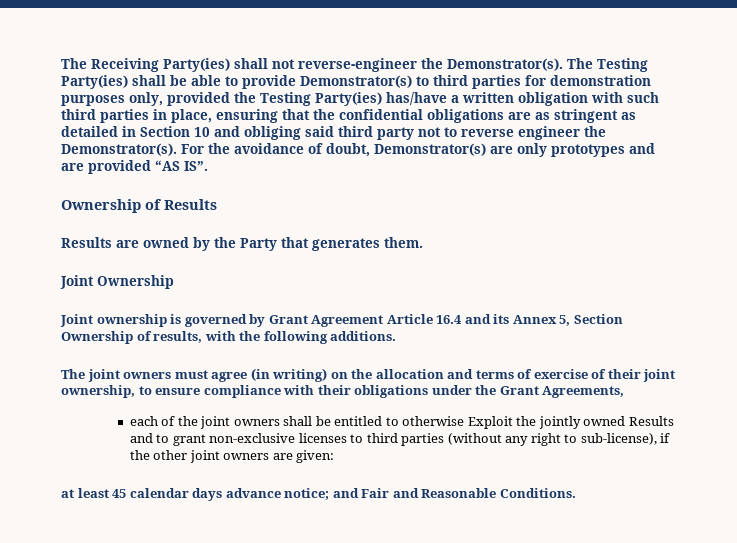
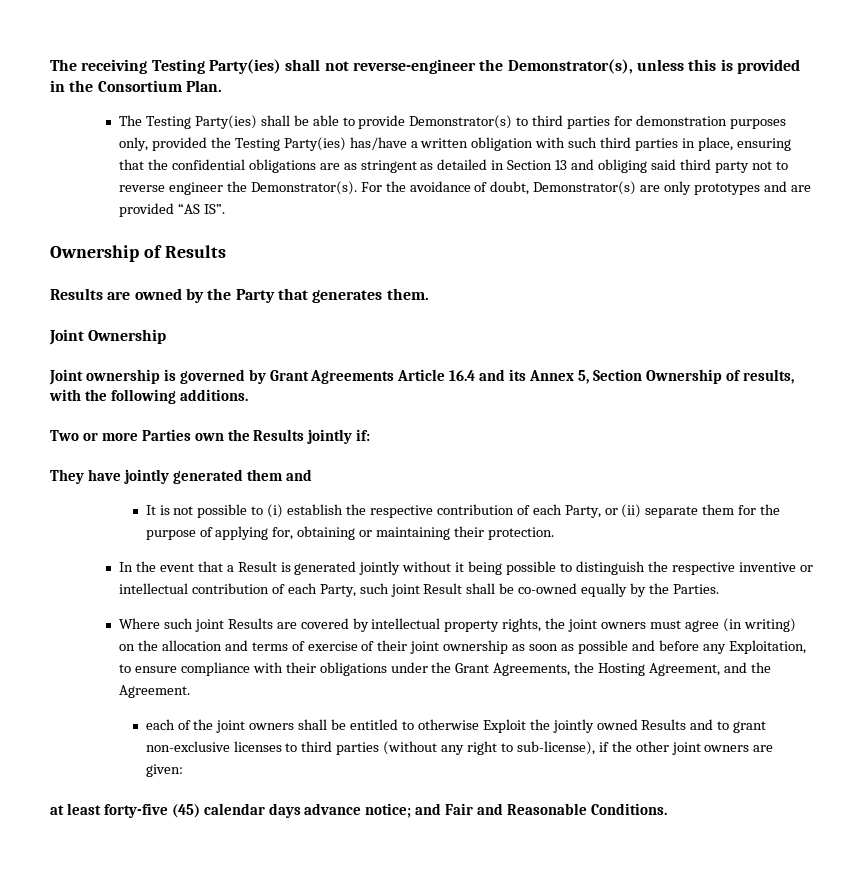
[61,58,159,72] The Receiving -> [50,59,205,74] The receiving Testing
[447,58,563,71] Demonstrator(s). -> [507,59,800,74] [50,80,222,92] Demonstrator(s), unless this is provided in the Consortium Plan. //
[194,127,210,137] 10 -> [555,160,568,170] 13
[311,315,384,327] Agreement -> [310,370,395,384] Agreements
[61,369,85,379] The -> [50,429,371,444] [50,469,312,484] [145,504,781,518] [145,526,554,540] [119,561,813,575] [119,583,719,597] [119,618,566,632] Two or more Parties own the Results jointly if: // They have jointly generated them and // It is not possible to (i) establish the respective contribution of each Party, or (ii) separate them for the purpose of applying for, obtaining or maintaining their protection. // In the event that a Result is generated jointly without it being possible to distinguish the respective inventive or intellectual contribution of each Party, such joint Result shall be co-owned equally by the Parties. // Where such joint Results are covered by intellectual property rights, the
[61,385,135,398] ownership, -> [443,640,806,654] ownership as soon as possible and before any Exploitation,
(625, 392) none -> [574,662,771,676] [119,685,191,698] the Hosting Agreement, and the Agreement.
[112,489,127,498] 45 -> [103,803,200,818] forty-five (45)

